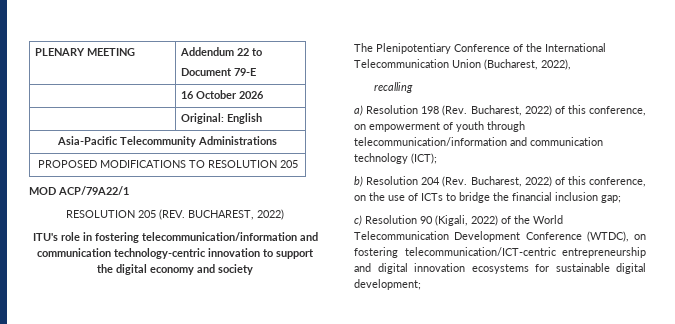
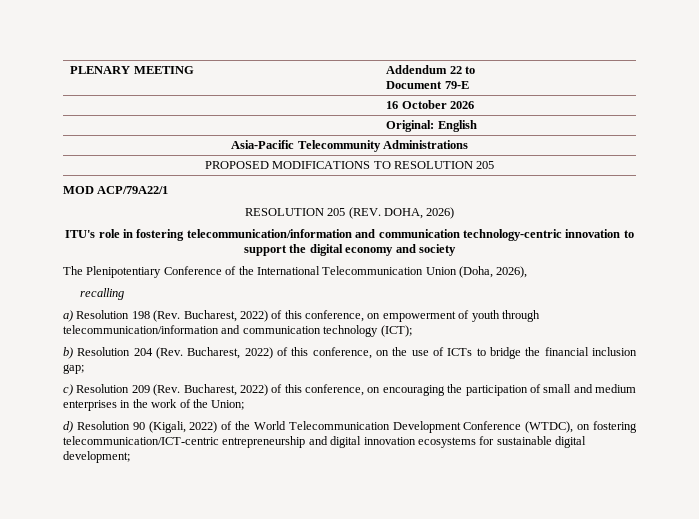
[188,209,284,220] BUCHAREST, 2022) -> [383,207,455,219] DOHA, 2026)
[484,59,571,70] (Bucharest, 2022), -> [459,266,528,278] (Doha, 2026),
(417, 219) none -> [131,384,636,396] [63,399,245,411] [63,421,130,433] 209 (Rev. Bucharest, 2022) of this conference, on encouraging the participation of small and medium enterprises in the work of the Union; // d) Resolution

